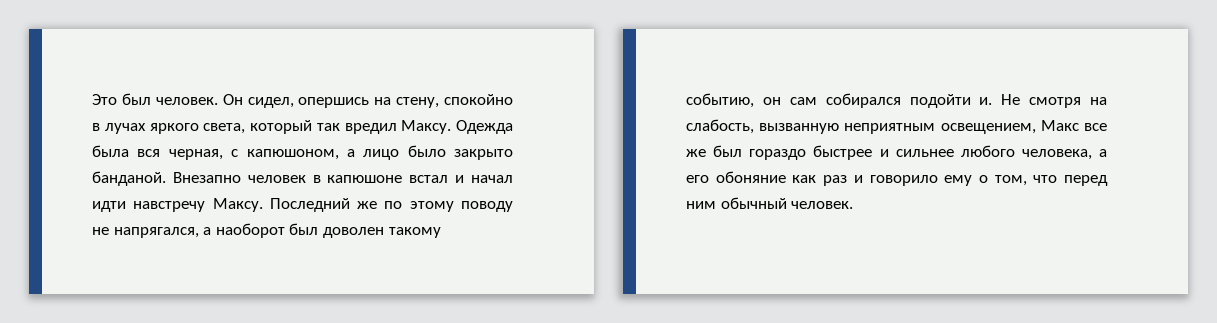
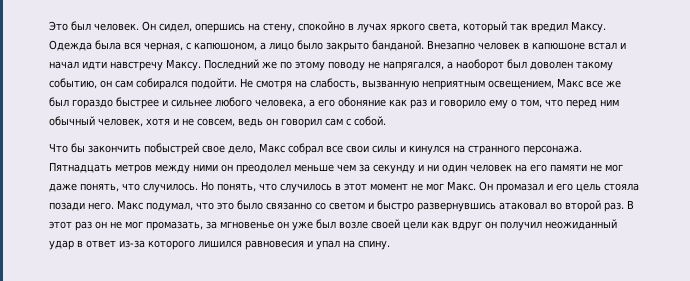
[909,94,993,108] подойти и. -> [191,78,237,89] подойти.
[791,201,854,209] человек. -> [98,116,386,128] [49,143,582,155] [49,162,623,174] [49,181,639,193] [49,200,634,212] [49,219,617,231] [49,240,390,250] человек, хотя и не совсем, ведь он говорил сам с собой. // Что бы закончить побыстрей свое дело, Макс собрал все свои силы и кинулся на странного персонажа. Пятнадцать метров между ними он преодолел меньше чем за секунду и ни один человек на его памяти не мог даже понять, что случилось. Но понять, что случилось в этот момент не мог Макс. Он промазал и его цель стояла позади него. Макс подумал, что это было связанно со светом и быстро развернувшись атаковал во второй раз. В этот раз он не мог промазать, за мгновенье он уже был возле своей цели как вдруг он получил неожиданный удар в ответ из-за которого лишился равновесия и упал на спину.

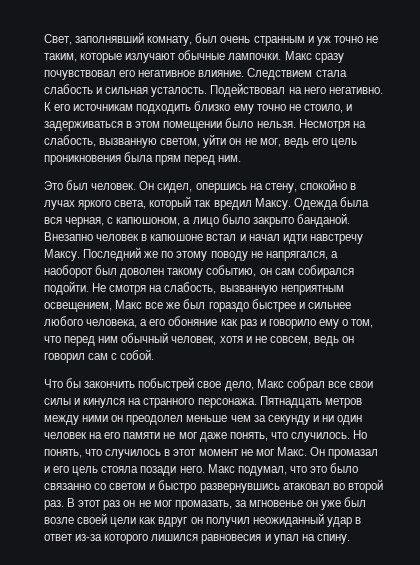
(49, 26) none -> [44,32,378,46] [44,50,344,63] [44,68,347,80] [44,83,383,97] [44,101,352,114] [44,118,366,131] [44,134,357,148] [44,152,242,165] Свет, заполнявший комнату, был очень странным и уж точно не таким, которые излучают обычные лампочки. Макс сразу почувствовал его негативное влияние. Следствием стала слабость и сильная усталость. Подействовал на него негативно. К его источникам подходить близко ему точно не стоило, и задерживаться в этом помещении было нельзя. Несмотря на слабость, вызванную светом, уйти он не мог, ведь его цель проникновения была прям перед ним. //

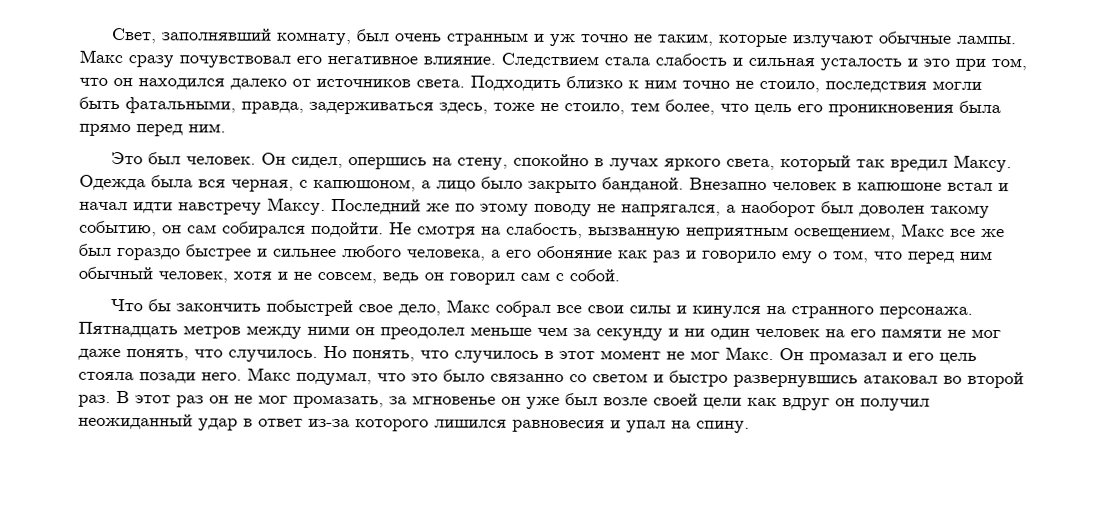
[228,53,282,60] лампочки. -> [956,34,1018,45] лампы.
[151,83,383,97] [44,101,352,114] [44,118,366,131] [44,134,357,148] усталость. Подействовал на него негативно. К его источникам подходить близко ему точно не стоило, и задерживаться в этом помещении было нельзя. Несмотря на слабость, вызванную светом, уйти он не мог, ведь его цель -> [820,57,1027,71] [79,75,982,93] [79,96,823,116] усталость и это при том, что он находился далеко от источников света. Подходить близко к ним точно не стоило, последствия могли быть фатальными, правда, задерживаться здесь, тоже не стоило, тем более, что цель его
[155,155,182,165] прям -> [79,122,131,137] прямо

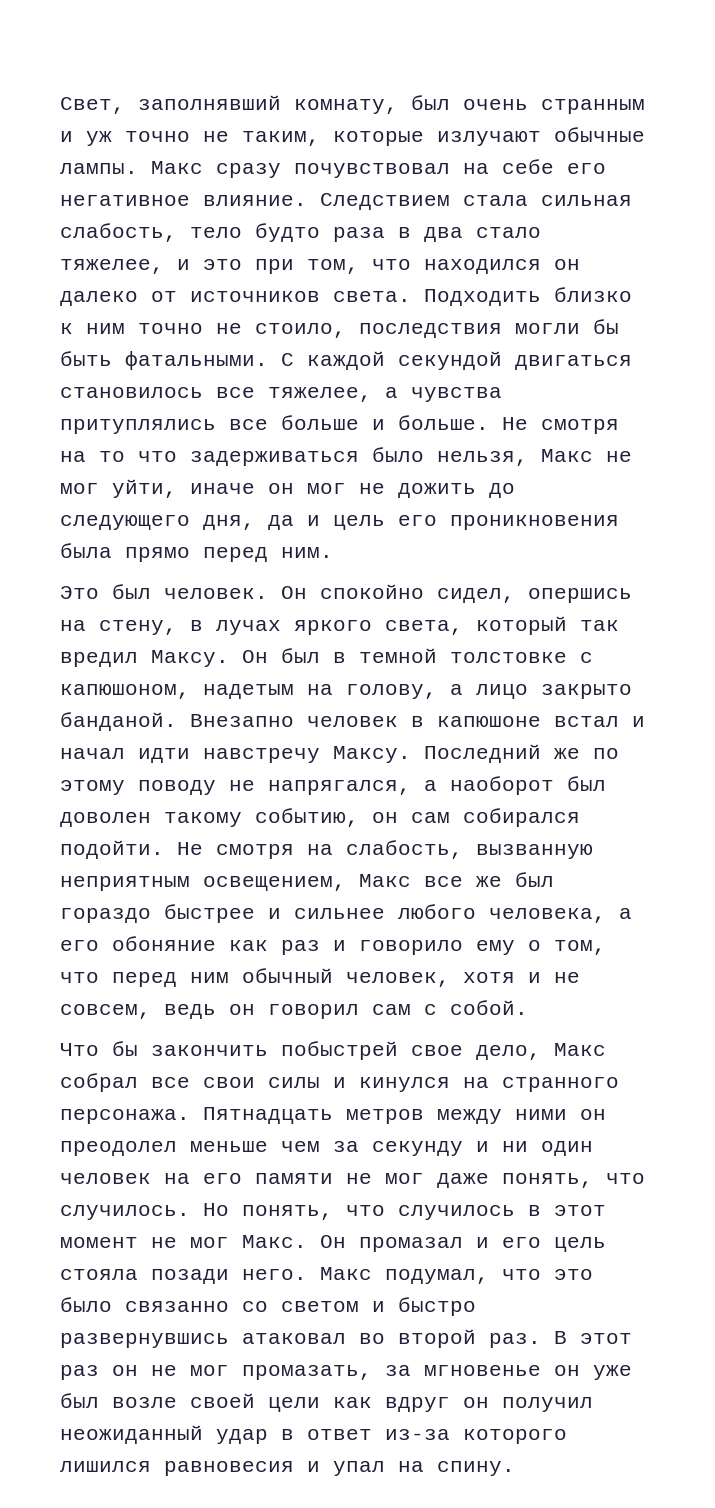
(291, 61) none -> [463,159,554,174] на себе
[655,53,902,71] слабость и сильная усталость -> [541,195,632,206] [60,223,541,242] [60,259,164,274] сильная слабость, тело будто раза в два стало тяжелее,
[113,78,225,90] он находился -> [424,259,580,274] находился он
[79,96,749,115] быть фатальными, правда, задерживаться здесь, тоже не стоило, тем более, что -> [593,319,619,334] [60,351,632,370] [60,387,502,402] [60,415,619,434] [60,447,632,466] [60,479,515,498] [60,515,320,530] бы быть фатальными. С каждой секундой двигаться становилось все тяжелее, а чувства притуплялись все больше и больше. Не смотря на то что задерживаться было нельзя, Макс не мог уйти, иначе он мог не дожить до следующего дня, да и
(287, 158) none -> [320,584,424,599] спокойно
[513,153,590,167] спокойно -> (177, 627) none
[79,174,416,192] Одежда была вся черная, с капюшоном, -> [242,648,593,663] [60,684,437,699] Он был в темной толстовке с капюшоном, надетым на голову,
[481,176,523,189] было -> (528, 691) none

